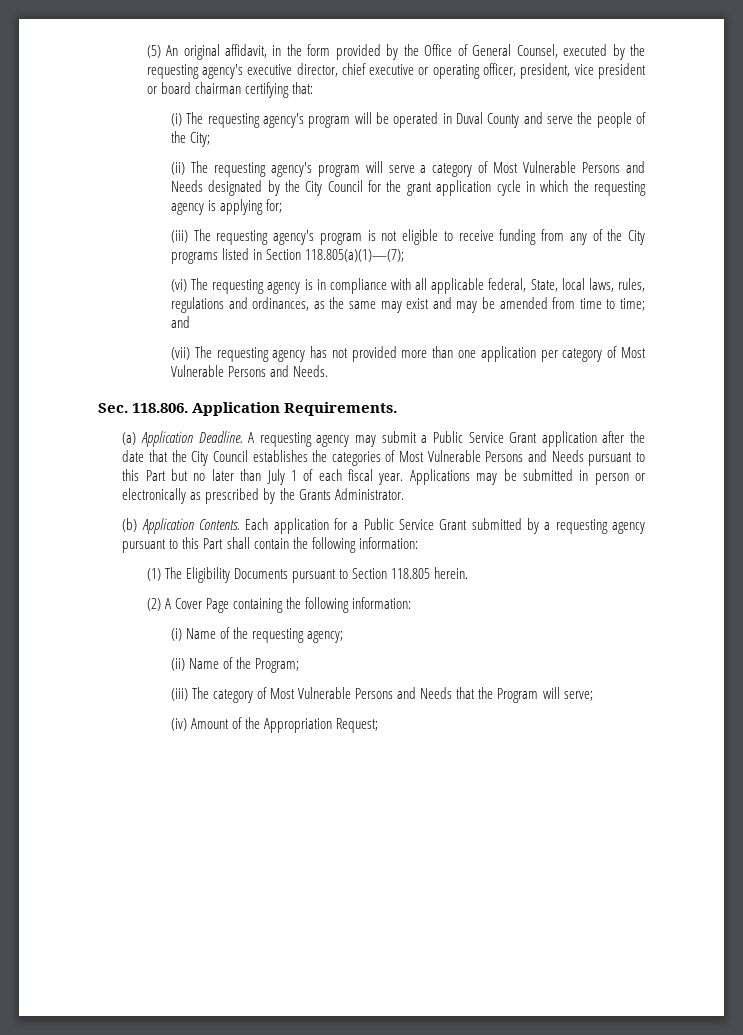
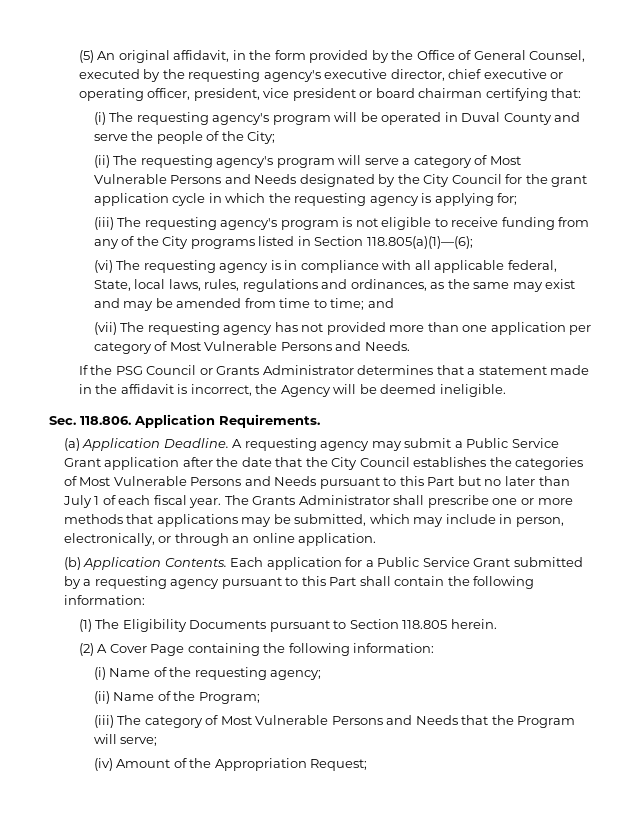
[305,249,405,262] 118.805(a)(1)—(7); -> [366,236,473,249] 118.805(a)(1)—(6);
(329, 371) none -> [78,365,590,375] [78,384,506,397] // If the PSG Council or Grants Administrator determines that a statement made in the affidavit is incorrect, the Agency will be deemed ineligible.
[409,469,645,485] [122,488,404,504] Applications may be submitted in person or electronically as prescribed by the Grants Administrator. -> [224,495,573,508] [63,514,564,527] [63,533,377,546] The Grants Administrator shall prescribe one or more methods that applications may be submitted, which may include in person, electronically, or through an online application.

